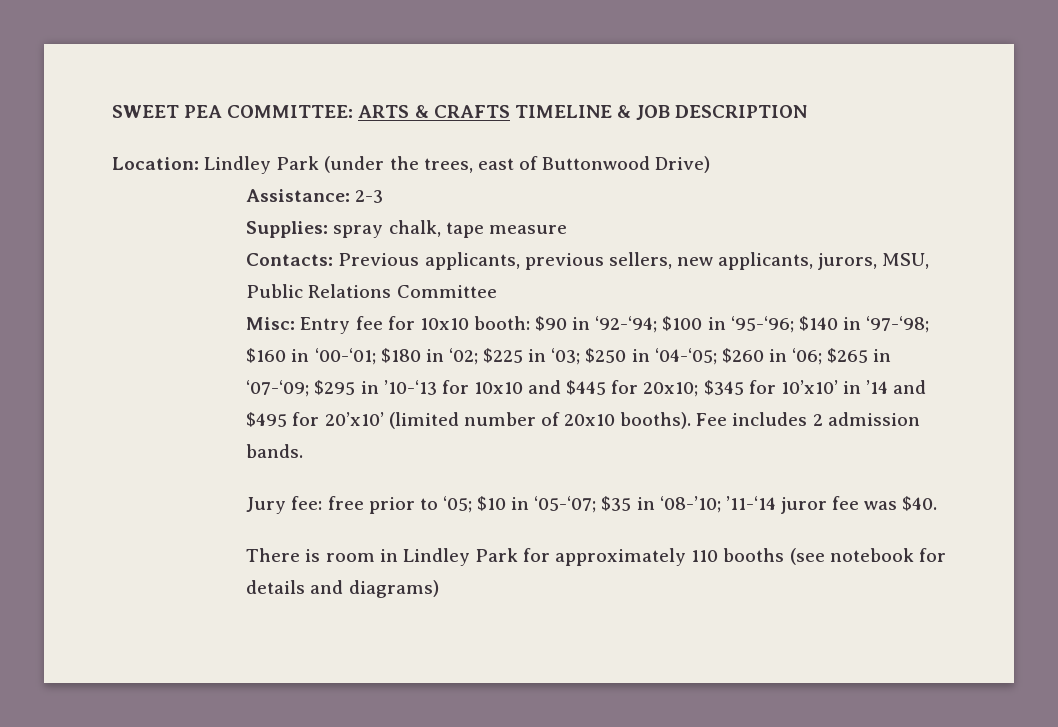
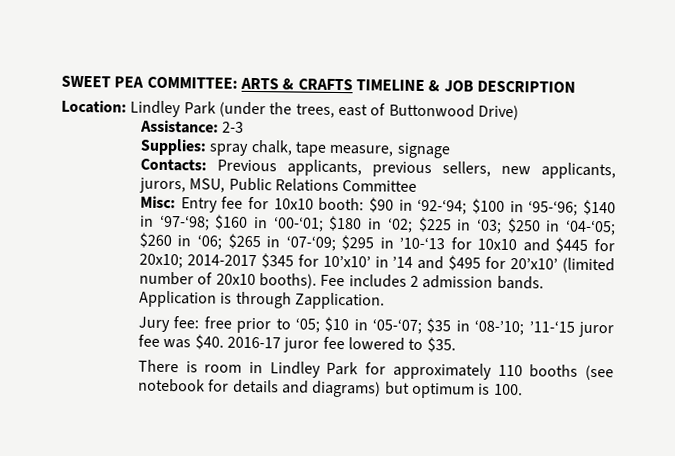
[488,225,567,234] measure -> [329,142,450,159] measure, signage
(699, 389) none -> [186,254,257,267] 2014-2017
(304, 451) none -> [138,290,385,310] Application is through Zapplication.
[725,496,776,510] ’11-‘14 -> [528,320,575,333] ’11-‘15
(938, 503) none -> [226,336,456,353] 2016-17 juror fee lowered to $35.
(439, 589) none -> [384,381,523,399] but optimum is 100.

